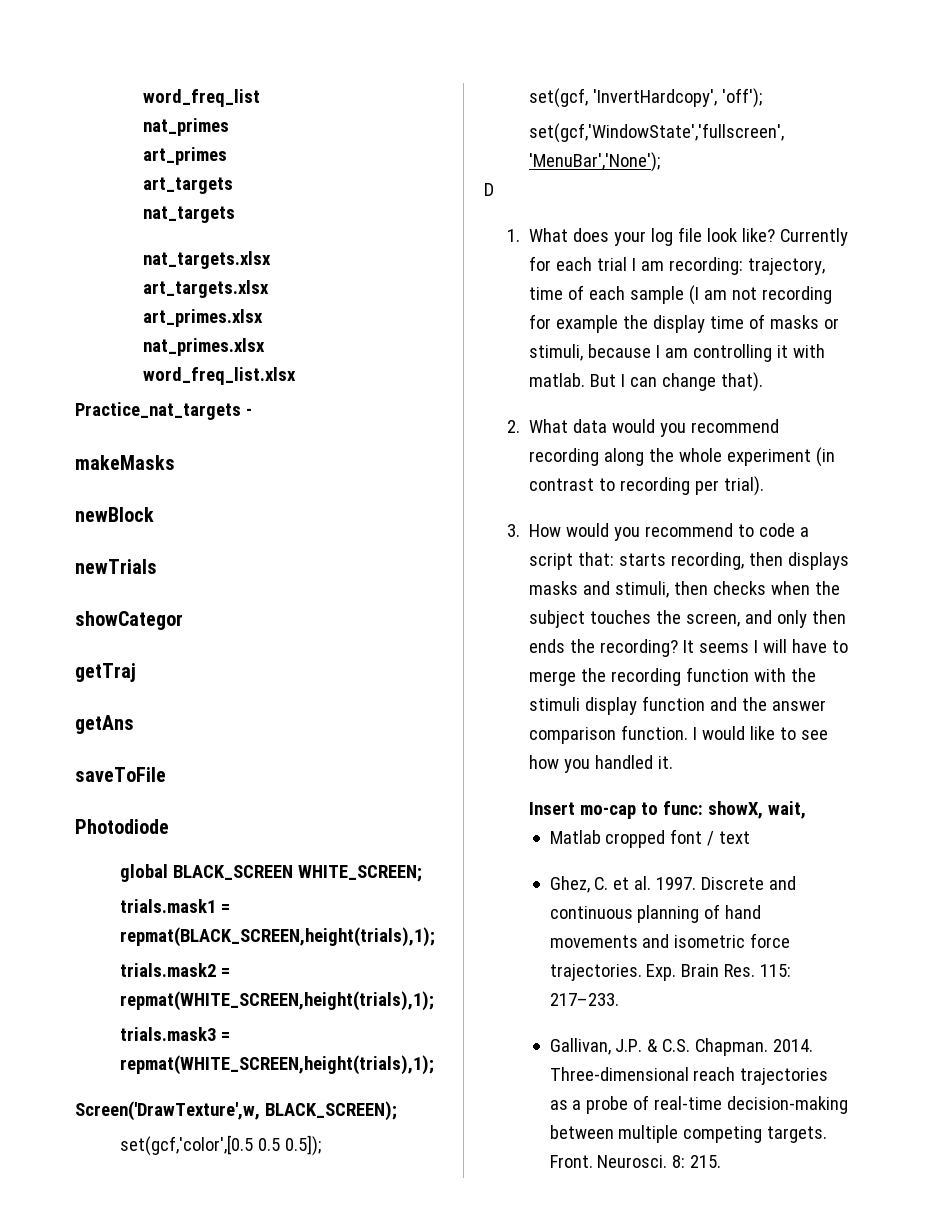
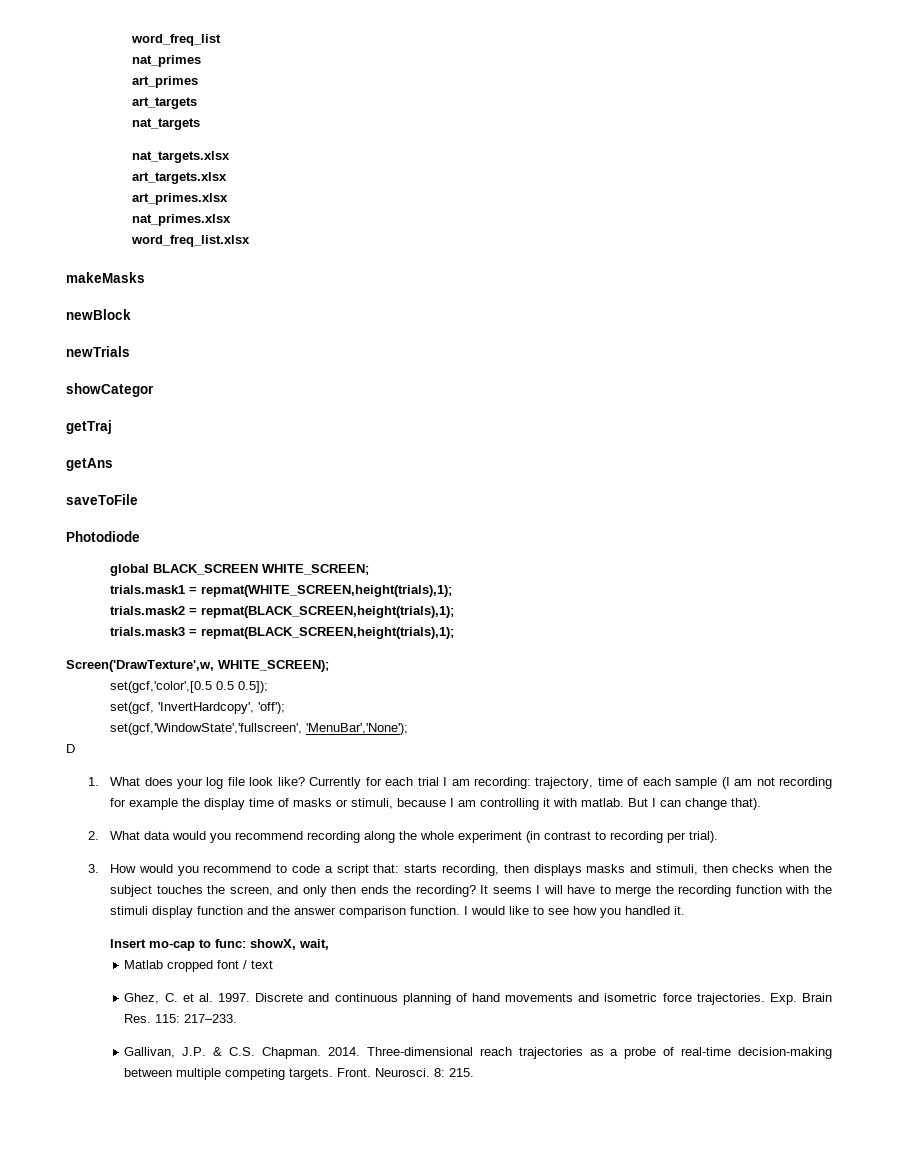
[75,402,252,420] // Practice_nat_targets - -> (251, 241) none
[120,927,436,947] repmat(BLACK_SCREEN,height(trials),1); -> [201,585,453,597] repmat(WHITE_SCREEN,height(trials),1);
[120,991,435,1011] repmat(WHITE_SCREEN,height(trials),1); -> [201,606,455,618] repmat(BLACK_SCREEN,height(trials),1);
[120,1055,435,1075] repmat(WHITE_SCREEN,height(trials),1); -> [201,627,455,639] repmat(BLACK_SCREEN,height(trials),1);
[264,1101,397,1121] BLACK_SCREEN); -> [218,660,329,672] WHITE_SCREEN);

